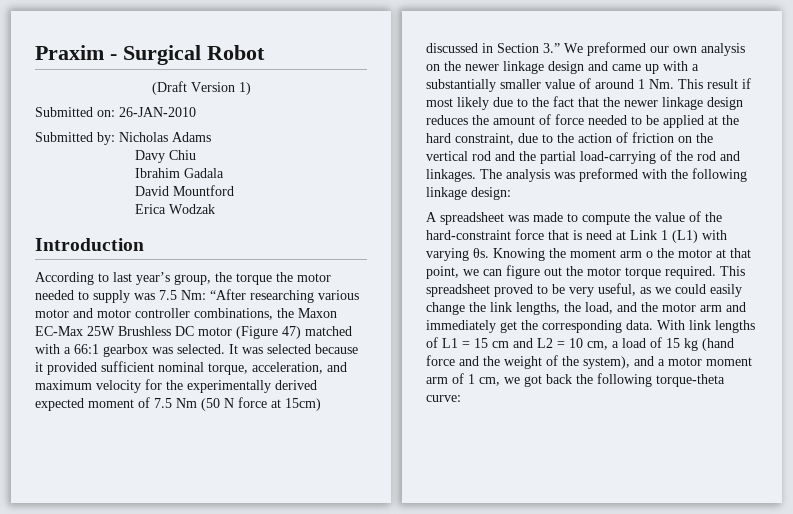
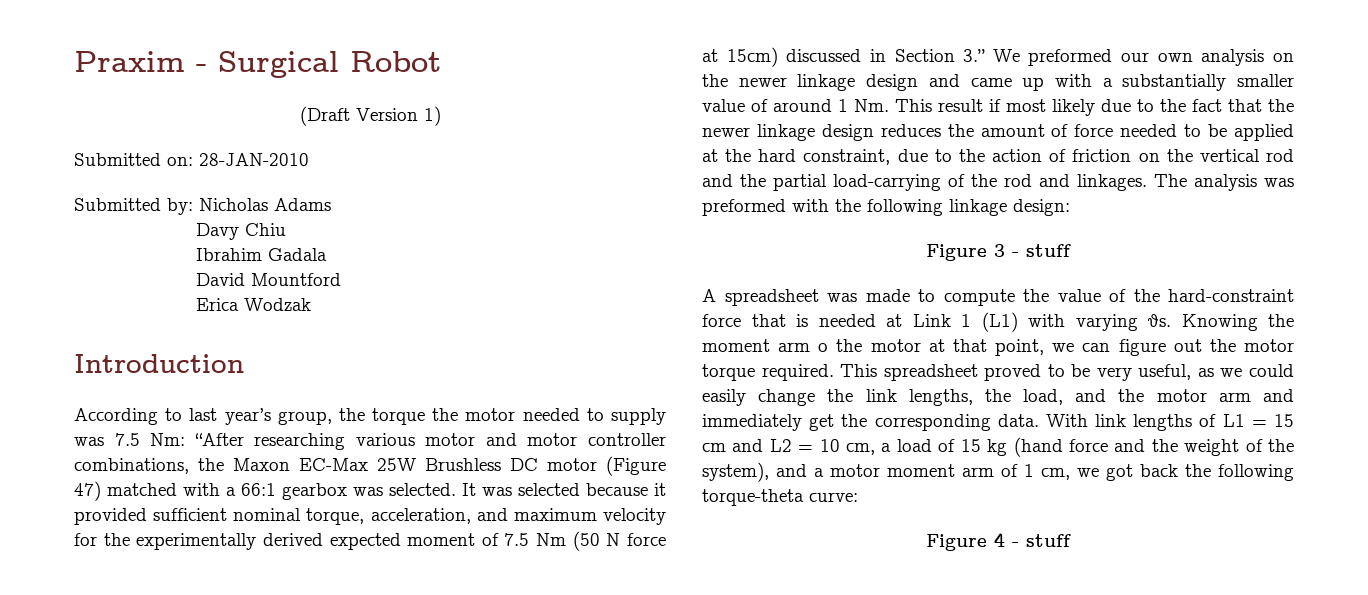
[119,107,196,117] 26-JAN-2010 -> [199,153,309,166] 28-JAN-2010
(511, 193) none -> [926,244,1071,261] // Figure 3 - stuff
[586,230,612,240] need -> [818,314,876,327] needed
(461, 398) none -> [926,532,1071,551] // Figure 4 - stuff

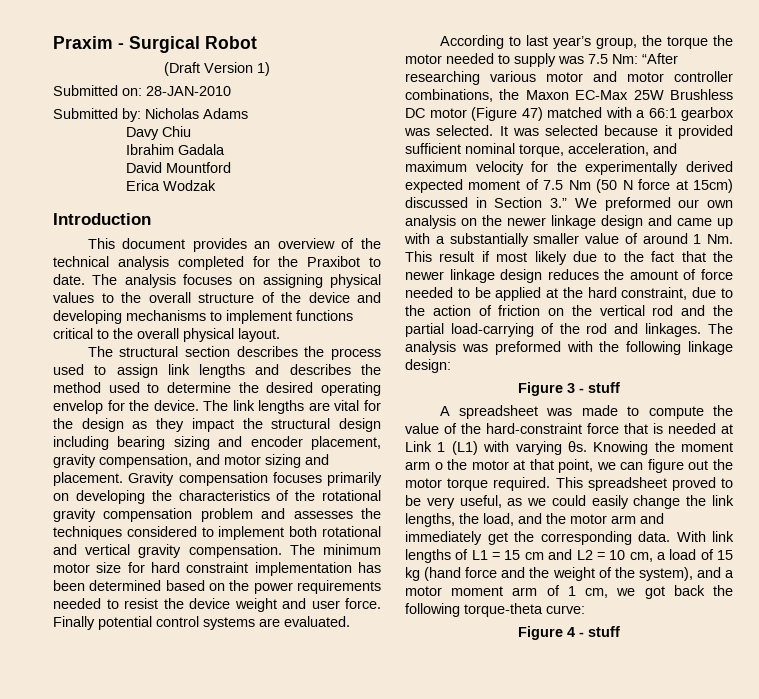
(244, 363) none -> [87,238,381,252] [53,256,381,270] [53,274,381,288] [53,292,381,303] [53,310,353,324] [53,328,280,342] [87,346,381,360] [53,364,381,378] [53,382,381,396] [53,400,381,414] [53,418,382,432] [53,436,381,450] [53,454,329,468] [53,472,382,486] [53,490,381,504] [53,508,381,522] [53,526,382,540] [53,544,381,558] [53,562,381,576] [53,580,382,594] [53,598,381,612] [53,616,350,630] // This document provides an overview of the technical analysis completed for the Praxibot to date. The analysis focuses on assigning physical values to the overall structure of the device and developing mechanisms to implement functions critical to the overall physical layout. // The structural section describes the process used to assign link lengths and describes the method used to determine the desired operating envelop for the device. The link lengths are vital for the design as they impact the structural design including bearing sizing and encoder placement, gravity compensation, and motor sizing and placement. Gravity compensation focuses primarily on developing the characteristics of the rotational gravity compensation problem and assesses the techniques considered to implement both rotational and vertical gravity compensation. The minimum motor size for hard constraint implementation has been determined based on the power requirements needed to resist the device weight and user force. Finally potential control systems are evaluated.

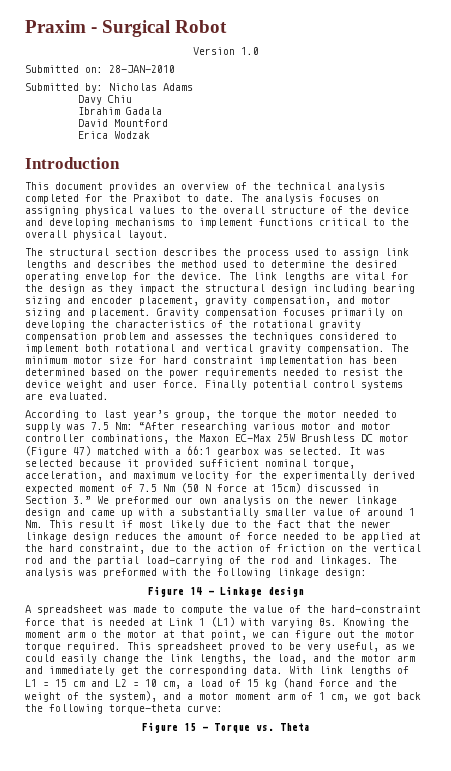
[164,62,270,76] (Draft Version 1) -> [192,47,259,55] Version 1.0
[567,382,620,393] 3 - stuff -> [189,586,304,597] 14 – Linkage design
[567,626,620,637] 4 - stuff -> [183,723,310,733] 15 – Torque vs. Theta

